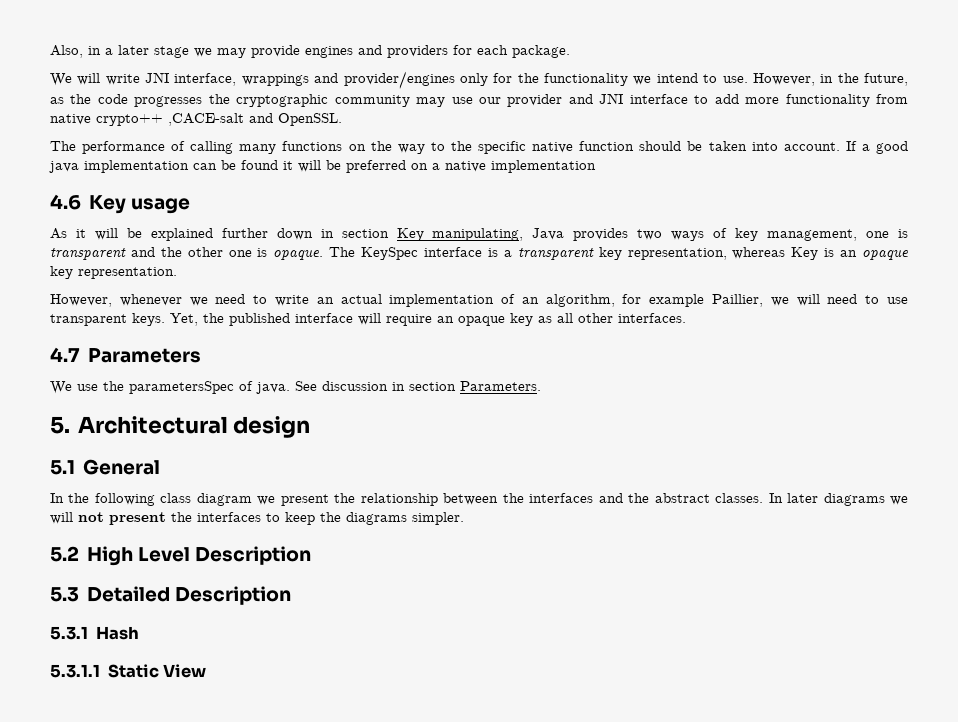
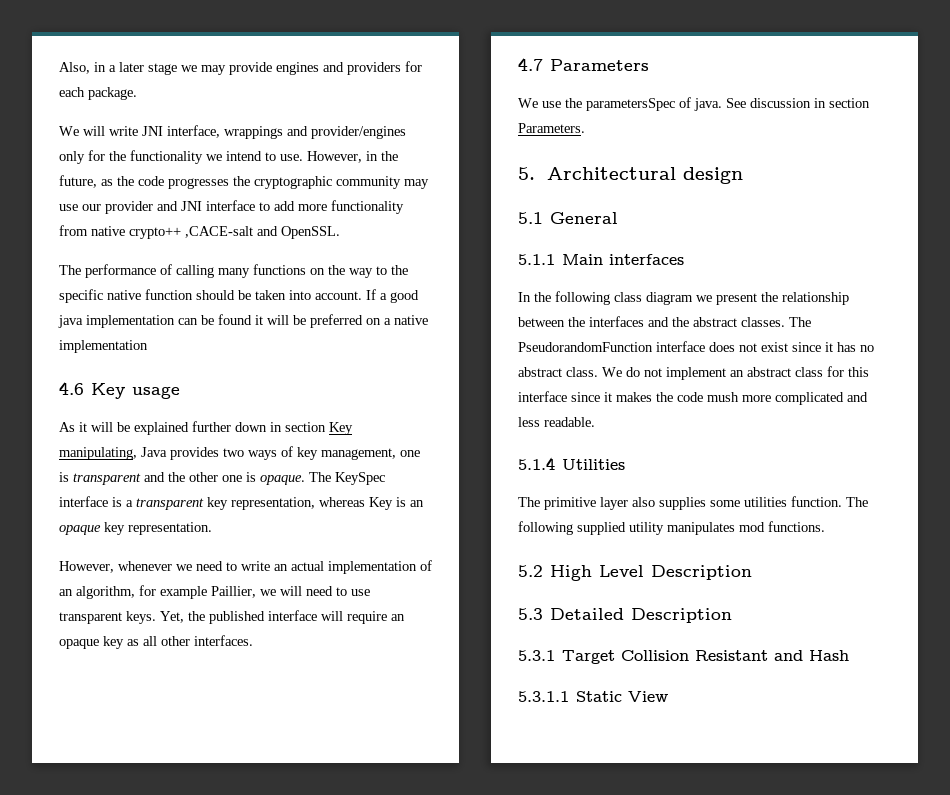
(160, 467) none -> [518,254,685,265] // 5.1.1 Main interfaces
[768,493,909,506] [50,512,464,525] In later diagrams we will not present the interfaces to keep the diagrams simpler. -> [789,317,811,327] [518,341,874,352] [518,366,869,380] [518,391,868,405] [518,417,595,427] [518,457,626,470] [518,496,868,510] [518,521,825,535] The PseudorandomFunction interface does not exist since it has no abstract class. We do not implement an abstract class for this interface since it makes the code mush more complicated and less readable. // 5.1.4 Utilities // The primitive layer also supplies some utilities function. The following supplied utility manipulates mod functions.
(88, 633) none -> [562,650,804,664] Target Collision Resistant and

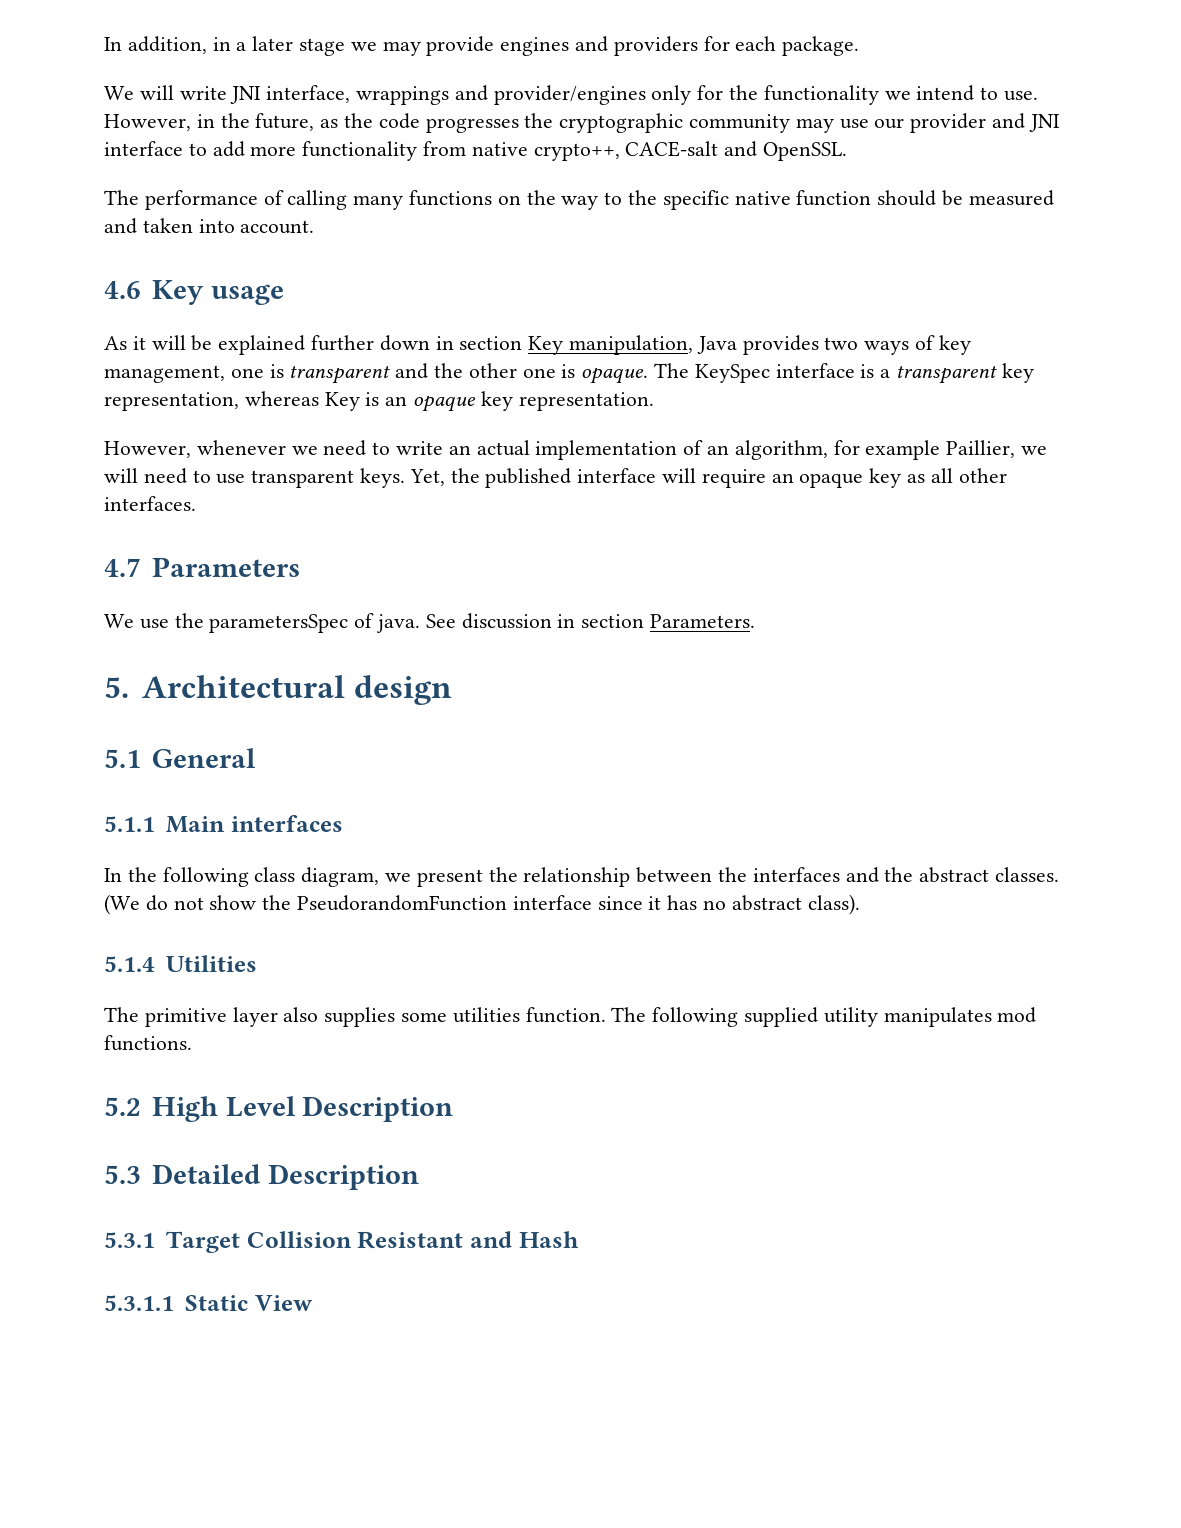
[59,62,90,74] Also, -> [104,36,207,54] In addition,
[129,226,253,239] crypto++ ,CACE-salt -> [533,141,719,161] crypto++, CACE-salt
(251, 295) none -> [968,190,1054,206] [104,218,137,234] measured and
[366,289,419,303] [58,314,428,328] [59,340,148,353] If a good java implementation can be found it will be preferred on a native implementation -> (315, 227) none
[59,447,137,460] manipulating, -> [569,335,694,355] manipulation,
[646,292,693,305] diagram -> [301,867,380,887] diagram,
[789,317,811,327] [518,341,788,352] The PseudorandomFunction interface does not exist -> [104,894,592,915] (We do not show the PseudorandomFunction interface
[566,366,869,380] [518,391,868,405] [518,417,595,427] class. We do not implement an abstract class for this interface since it makes the code mush more complicated and less readable. -> [807,894,860,915] class).

